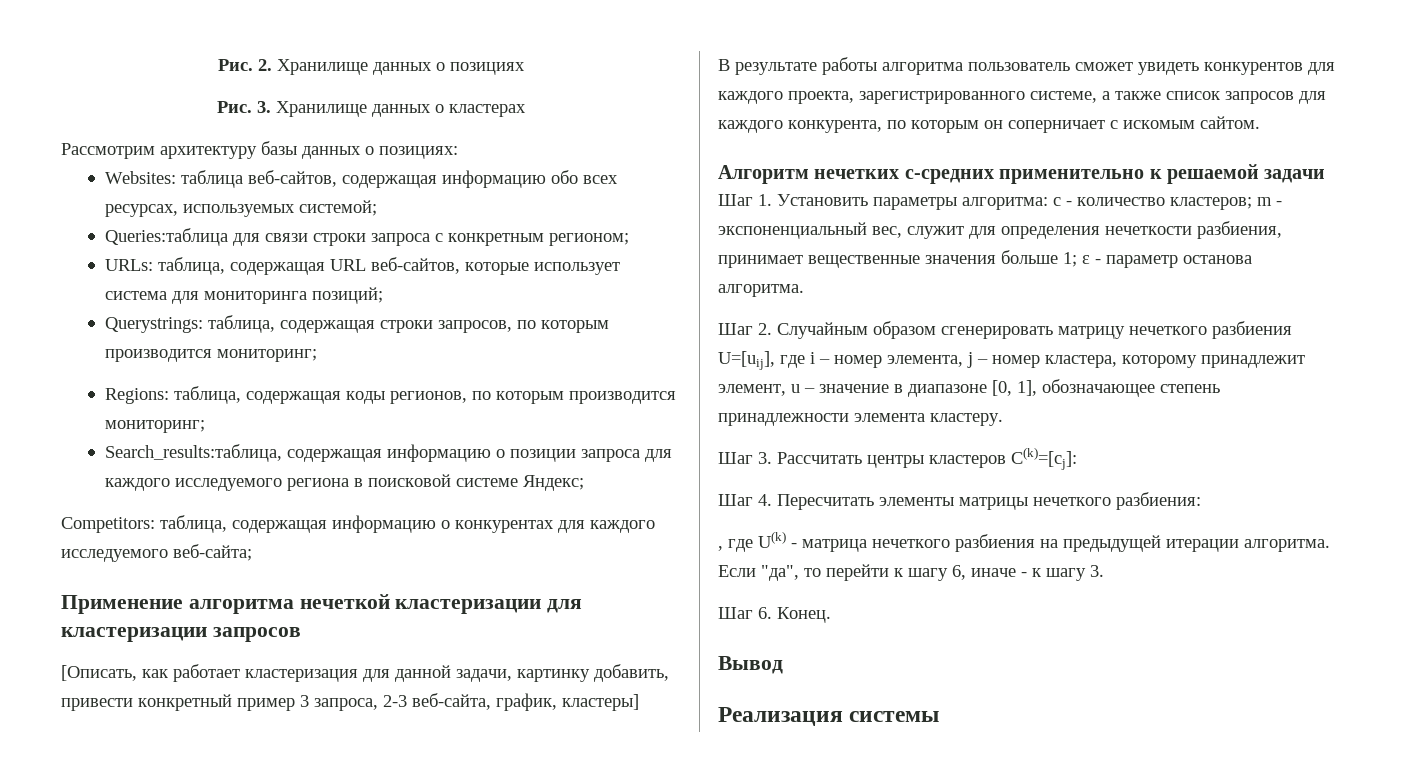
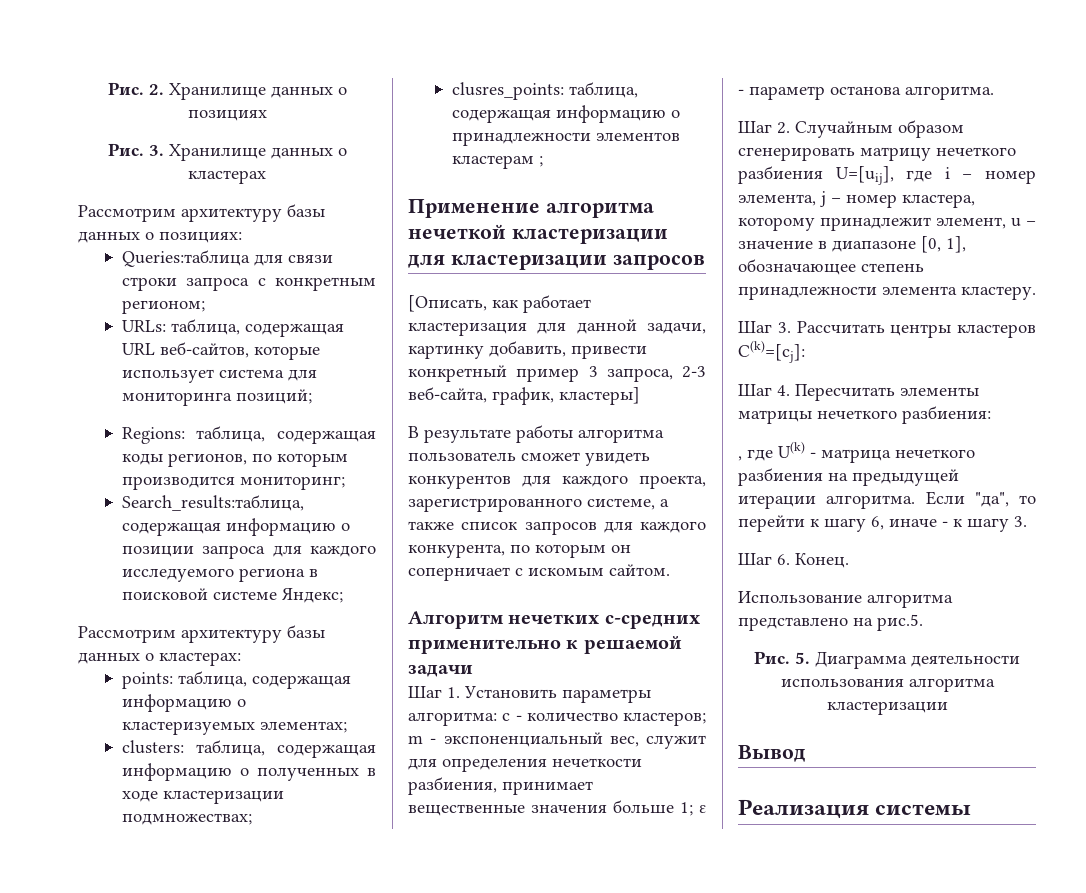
[104,170,618,188] [104,200,377,217] // Websites: таблица веб-сайтов, содержащая информацию обо всех ресурсах, используемых системой; -> (242, 237) none
[104,315,609,333] [104,349,317,362] // Querystrings: таблица, содержащая строки запросов, по которым производится мониторинг; -> (312, 396) none
[61,515,655,533] [61,544,252,562] Competitors: таблица, содержащая информацию о конкурентах для каждого исследуемого веб-сайта; -> [78,625,325,643] [78,652,241,666] [121,671,351,689] [121,694,246,712] [121,721,347,735] [121,740,376,758] [121,763,376,781] [121,790,284,804] [121,813,252,825] [451,82,638,100] [451,105,680,123] [451,132,680,146] [451,155,543,169] Рассмотрим архитектуру базы данных о кластерах: // points: таблица, содержащая информацию о кластеризуемых элементах; // clusters: таблица, содержащая информацию о полученных в ходе кластеризации подмножествах; // clusres_points: таблица, содержащая информацию о принадлежности элементов кластерам ;
(831, 615) none -> [738,591,953,608] [738,614,923,631] [754,651,1020,669] [780,678,995,692] [826,701,948,715] // Использование алгоритма представлено на рис.5. // Рис. 5. Диаграмма деятельности использования алгоритма кластеризации

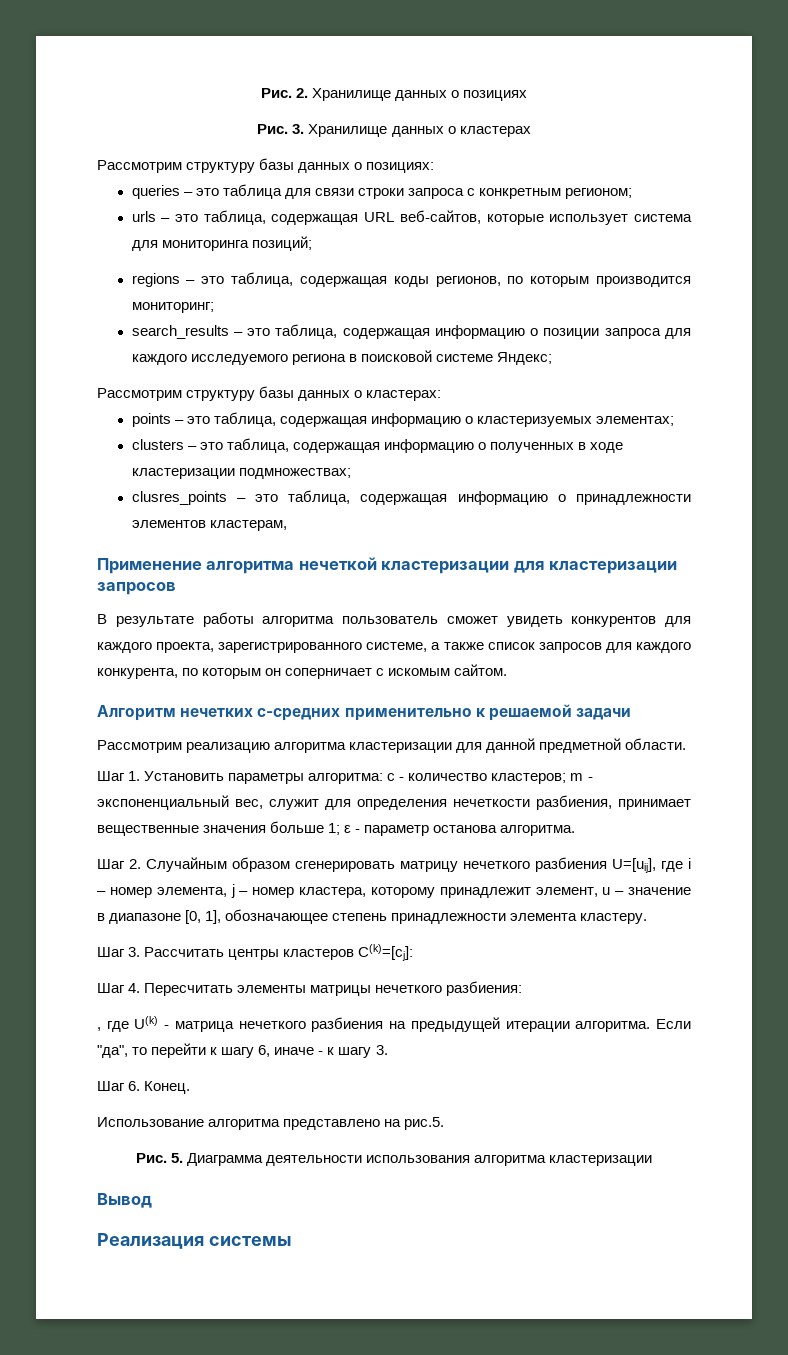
[181,208,282,222] архитектуру -> [186,162,256,173] структуру
[121,250,250,267] Queries:таблица -> [131,184,282,199] queries – это таблица
[121,320,166,332] URLs: -> [131,211,198,222] urls – это
[121,427,185,444] Regions: -> [131,273,225,287] regions – это
[121,495,304,511] Search_results:таблица, -> [131,324,338,339] search_results – это таблица,
[181,629,282,643] архитектуру -> [186,390,256,401] структуру
[121,672,173,689] points: -> [131,413,210,427] points – это
[121,740,184,754] clusters: -> [131,439,223,450] clusters – это
[451,82,564,100] clusres_points: -> [131,491,278,505] clusres_points – это
[451,155,543,169] кластерам ; -> [209,520,287,531] кластерам,
[408,295,591,313] [408,319,706,336] [408,341,647,359] [408,365,706,382] [408,387,640,405] // [Описать, как работает кластеризация для данной задачи, картинку добавить, привести конкретный пример 3 запроса, 2-3 веб-сайта, график, кластеры] -> (176, 588) none
(473, 670) none -> [97,738,687,753] // Рассмотрим реализацию алгоритма кластеризации для данной предметной области.

